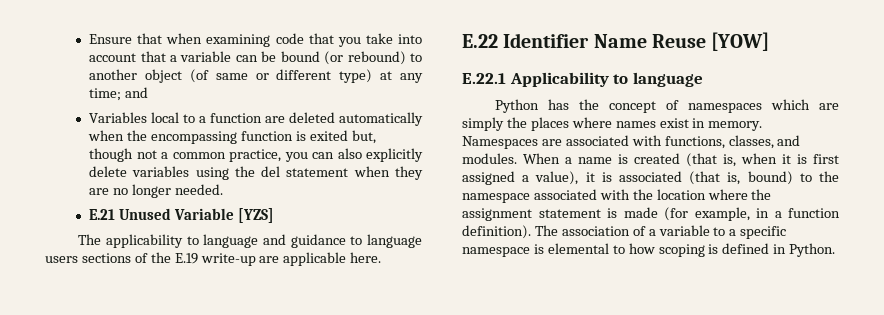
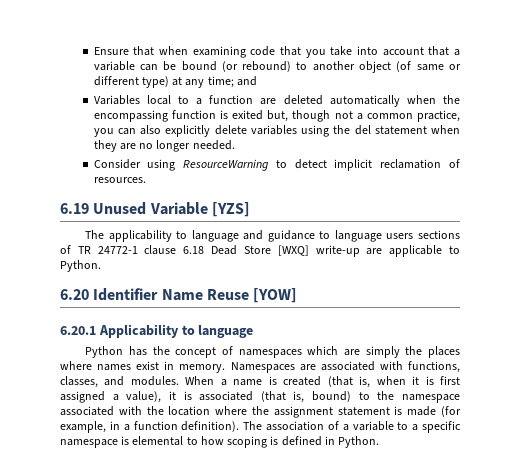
[89,209,116,220] E.21 -> [93,159,461,171] [93,177,146,183] [60,203,89,214] Consider using ResourceWarning to detect implicit reclamation of resources. // 6.19
[150,252,382,266] [462,34,498,48] the E.19 write-up are applicable here. // E.22 -> [77,245,460,257] [60,260,101,272] [60,289,89,300] TR 24772-1 clause 6.18 Dead Store [WXQ] write-up are applicable to Python. // 6.20
[462,73,506,84] E.22.1 -> [60,326,96,335] 6.20.1

